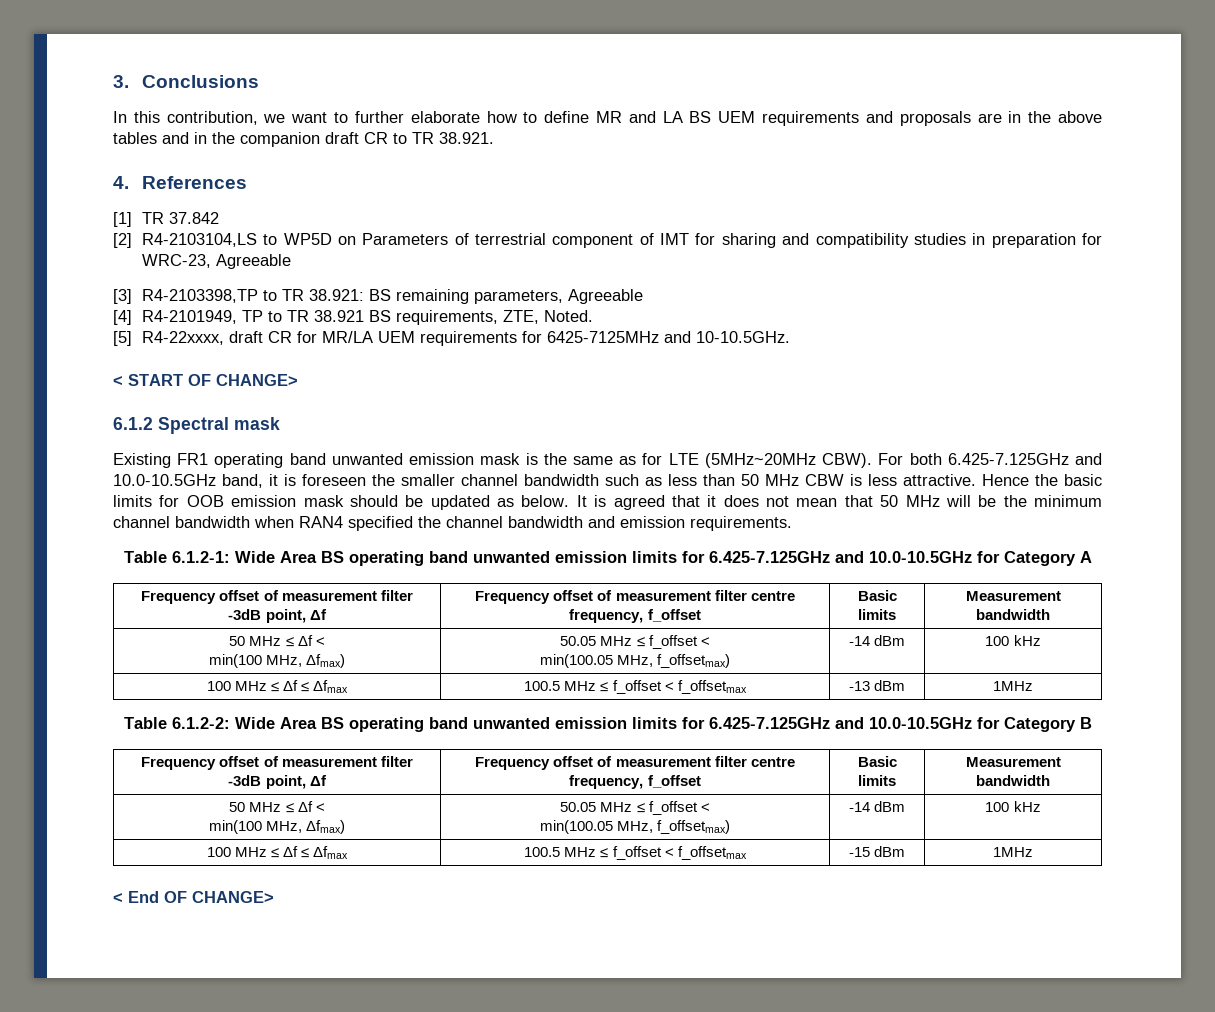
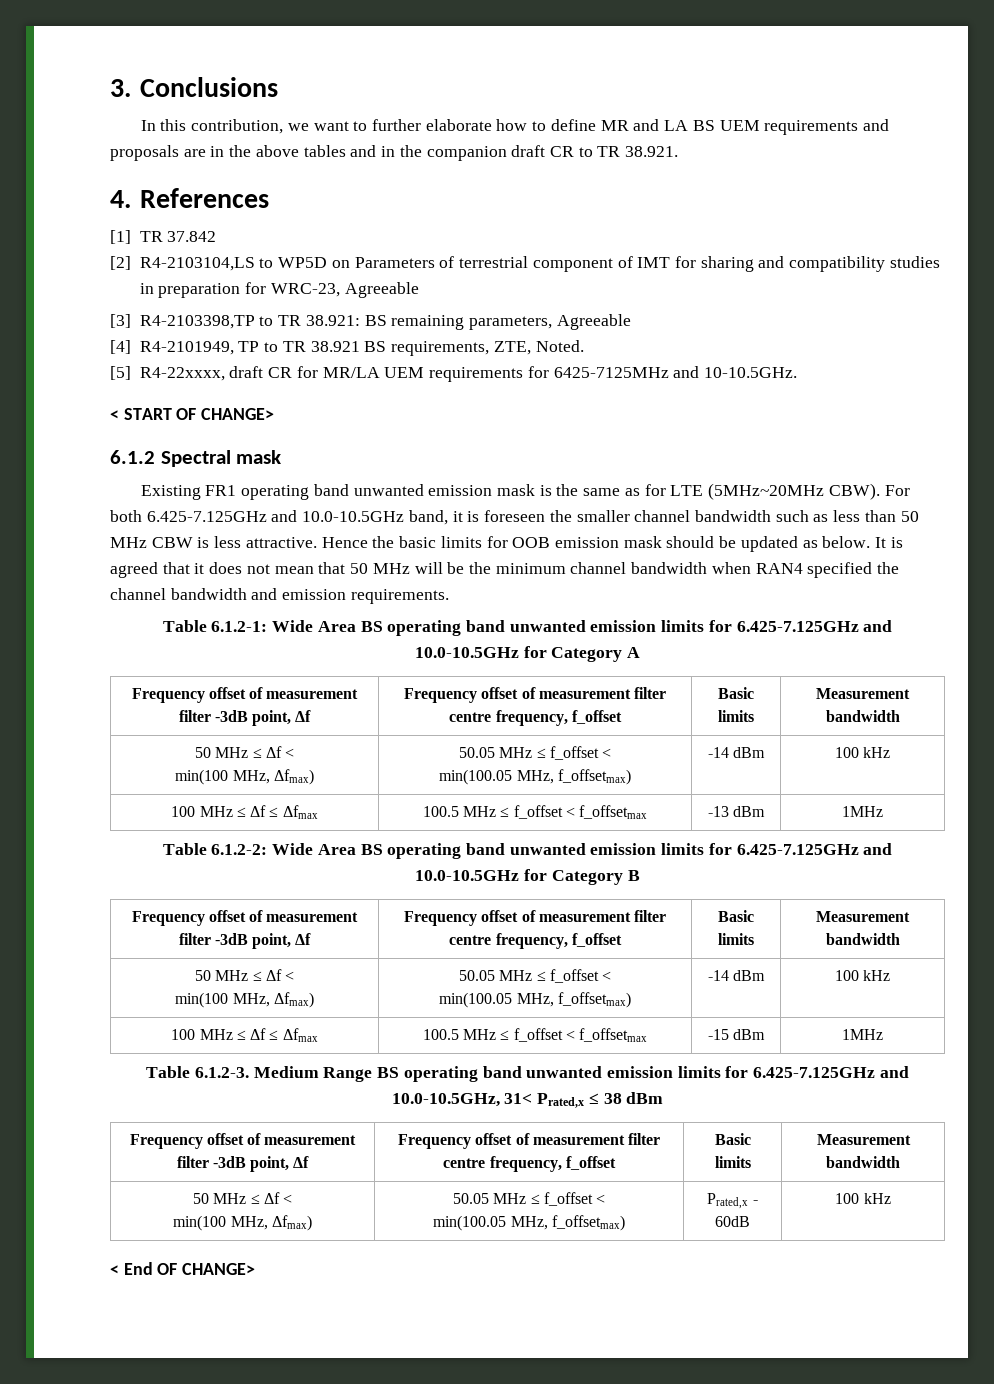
(1033, 852) none -> [146,1066,909,1082] [391,1092,664,1108] [129,1133,357,1149] [176,1156,310,1172] [397,1133,661,1149] [443,1156,616,1172] [714,1133,751,1145] [714,1156,751,1168] [816,1134,911,1145] [826,1156,900,1168] [192,1192,293,1204] [173,1215,312,1231] [452,1192,606,1206] [433,1215,625,1231] [707,1193,758,1209] [715,1216,750,1227] [835,1193,891,1204] // Table 6.1.2-3. Medium Range BS operating band unwanted emission limits for 6.425-7.125GHz and 10.0-10.5GHz, 31< Prated,x ≤ 38 dBm // Frequency offset of measurement filter -3dB point, Δf | Frequency offset of measurement filter centre frequency, f_offset | Basic limits | Measurement bandwidth // 50 MHz ≤ Δf < // min(100 MHz, Δfmax) | 50.05 MHz ≤ f_offset < // min(100.05 MHz, f_offsetmax) | Prated,x - 60dB | 100 kHz

